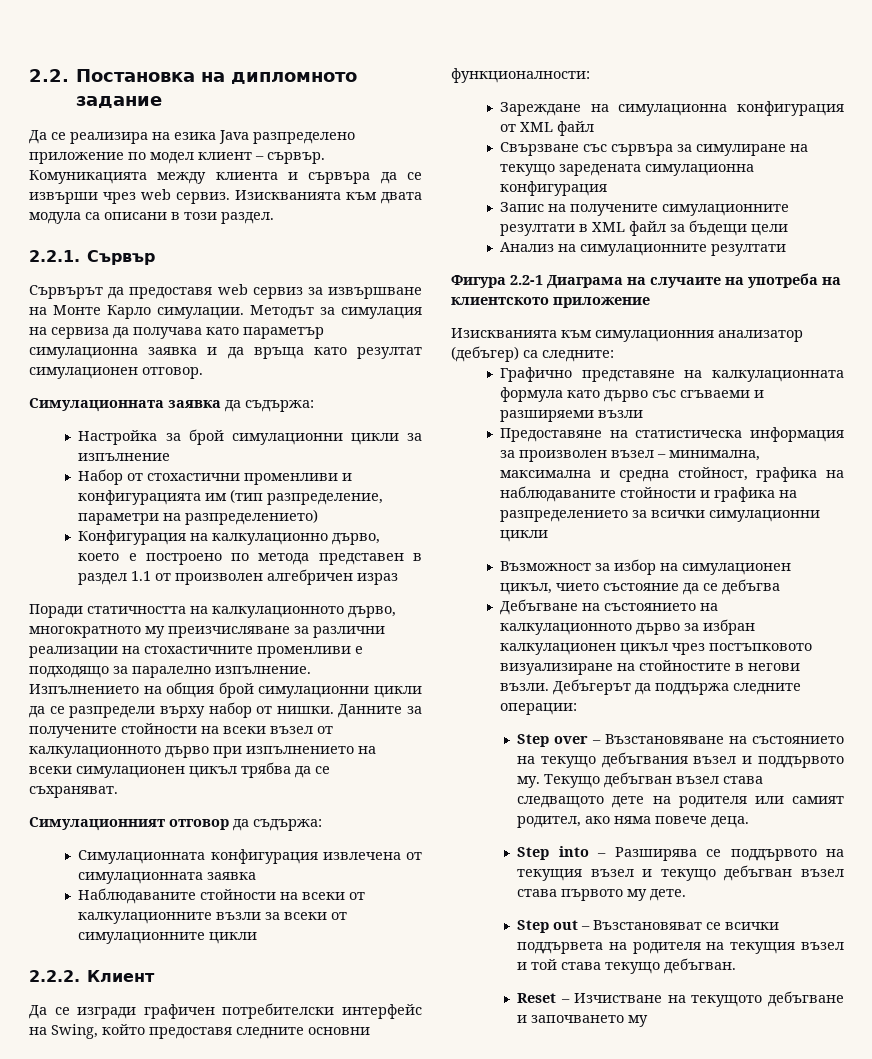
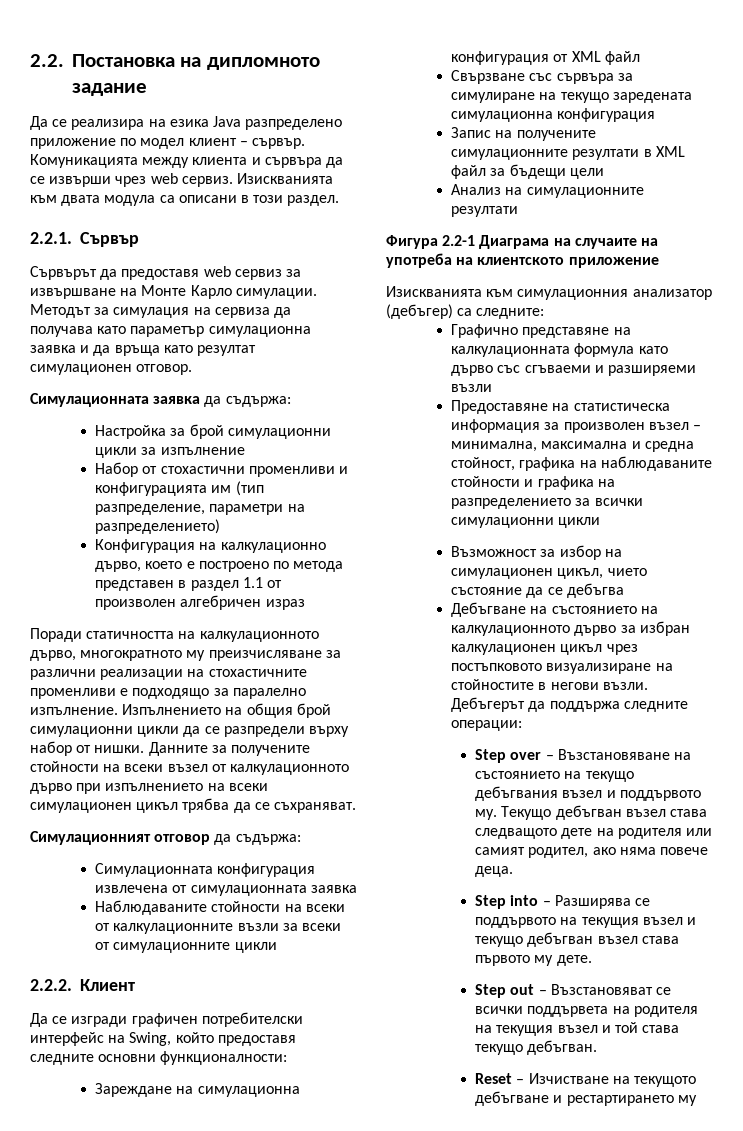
[531,1015,625,1023] започването -> [566,1095,674,1106] рестартирането

